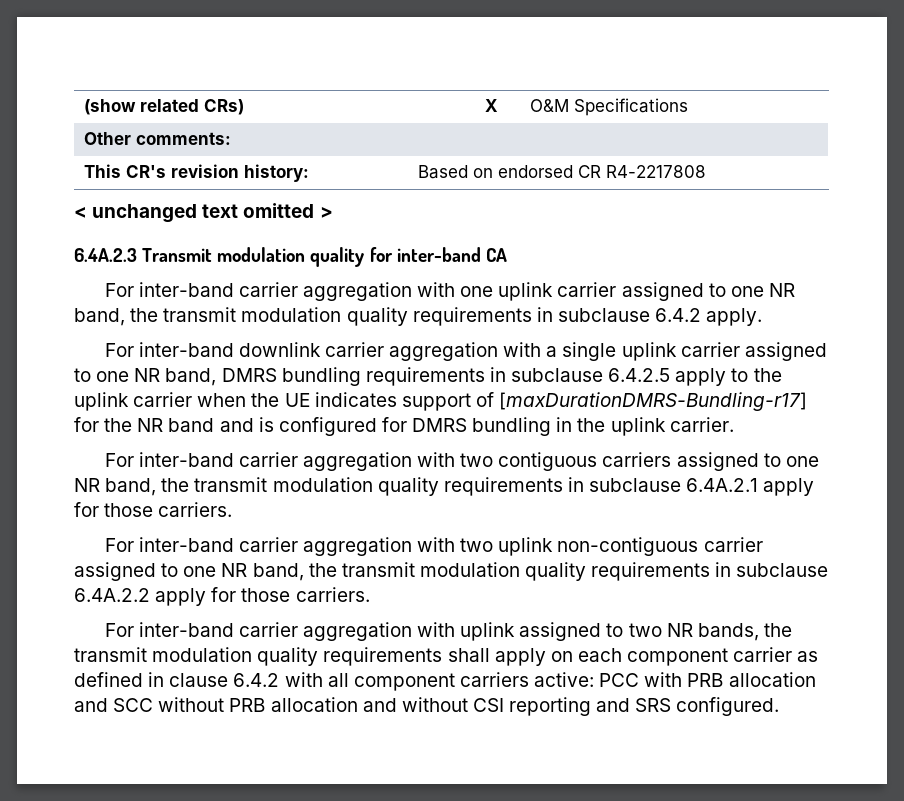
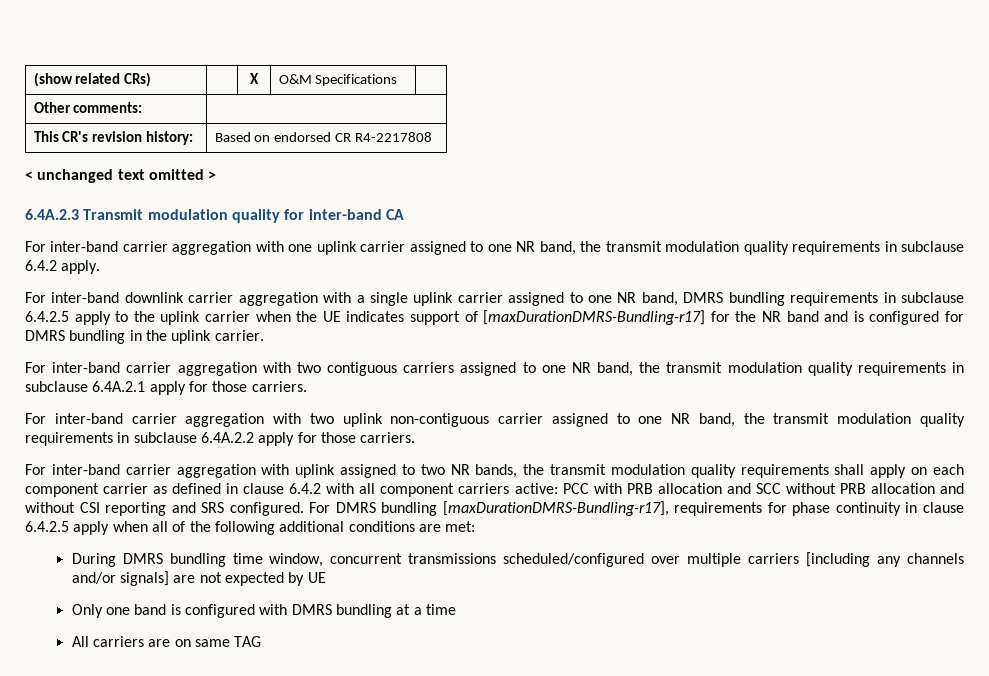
(780, 706) none -> [309,501,964,516] [25,521,476,535] [71,552,965,567] [71,571,326,586] [71,604,456,618] [71,636,262,647] For DMRS bundling [maxDurationDMRS-Bundling-r17], requirements for phase continuity in clause 6.4.2.5 apply when all of the following additional conditions are met: // During DMRS bundling time window, concurrent transmissions scheduled/configured over multiple carriers [including any channels and/or signals] are not expected by UE // Only one band is configured with DMRS bundling at a time // All carriers are on same TAG

